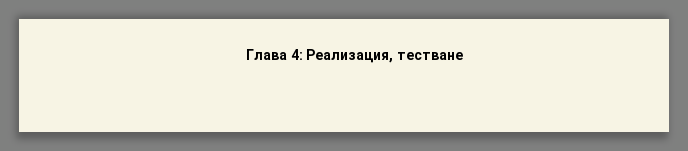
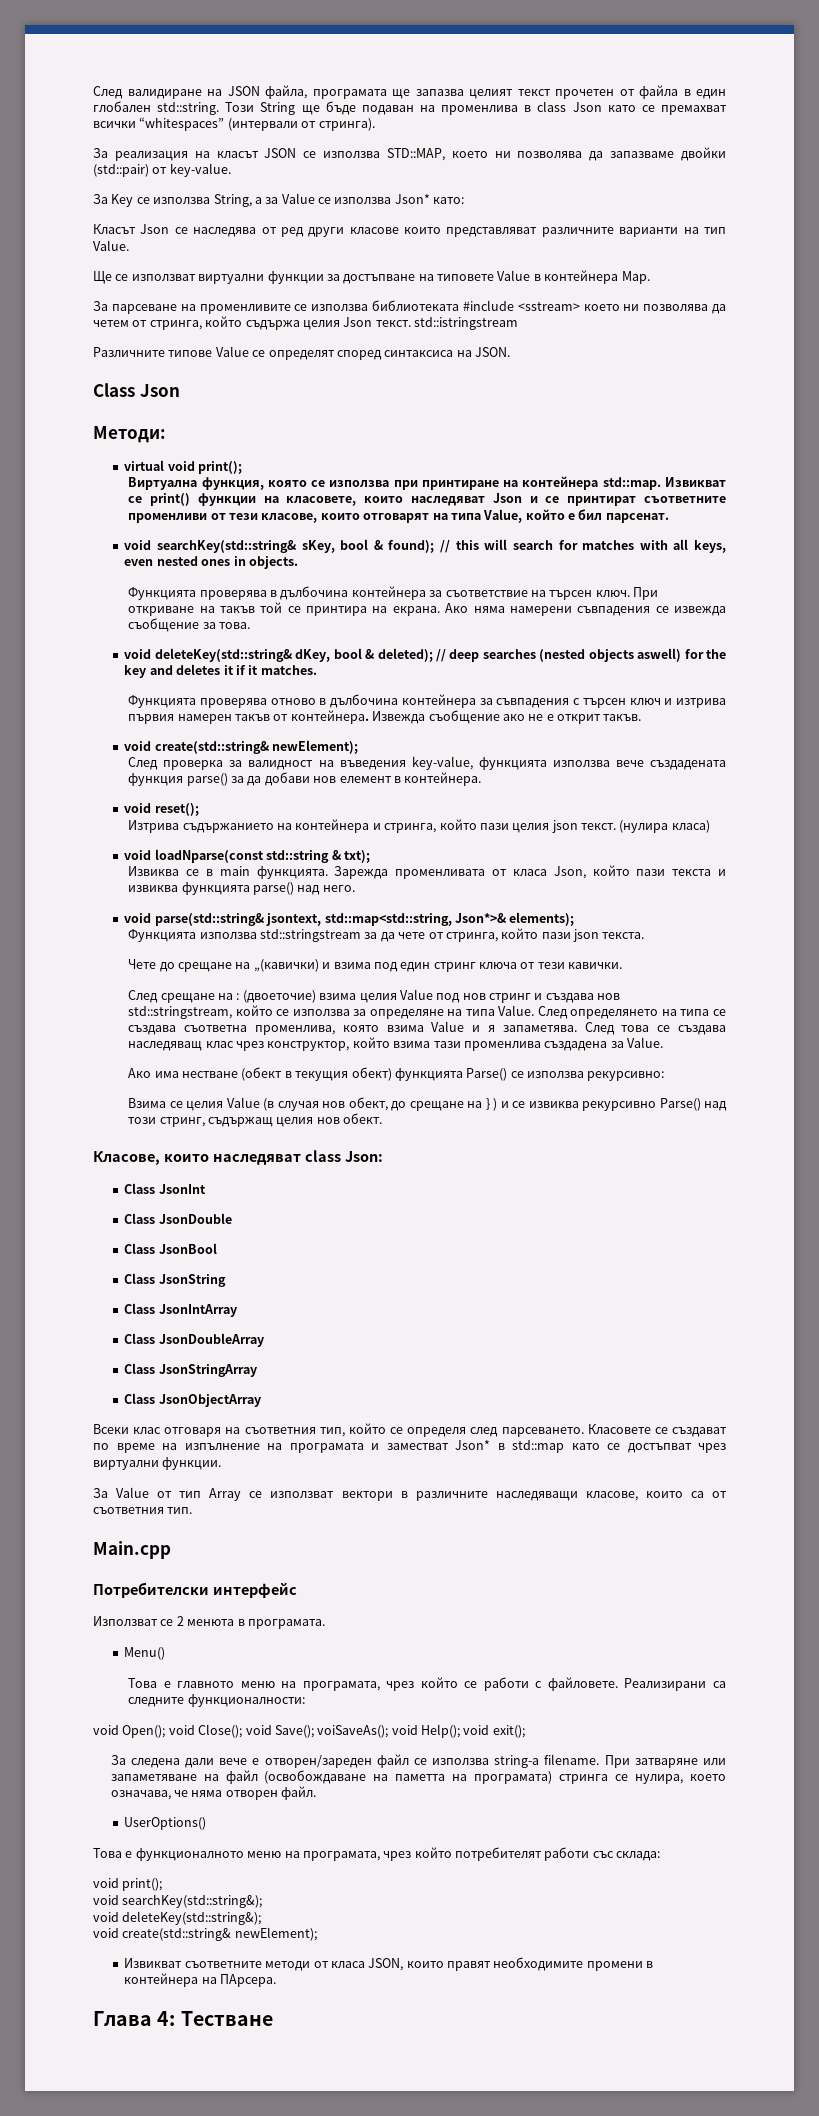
[245,49,464,63] Глава 4: Реализация, тестване -> [93,85,726,99] [93,101,727,115] [93,117,375,131] [93,147,726,161] [93,163,231,177] [93,193,465,207] [93,224,726,237] [93,240,129,251] [93,270,650,284] [93,300,727,314] [93,316,518,330] [93,346,510,360] [93,383,180,397] [93,426,166,443] [124,460,243,474] [128,476,726,490] [128,493,726,506] [128,509,669,523] [124,539,726,553] [124,556,298,569] [128,586,659,600] [128,602,727,616] [128,618,251,632] [124,648,726,662] [124,664,317,678] [128,694,726,708] [128,710,642,724] [124,740,359,754] [128,756,726,770] [128,772,482,786] [124,803,199,816] [128,819,710,833] [124,849,370,863] [128,865,727,879] [128,882,355,895] [124,912,575,926] [128,928,645,942] [128,959,623,972] [128,989,621,1003] [128,1005,726,1019] [128,1021,727,1035] [128,1037,664,1051] [128,1067,665,1081] [128,1097,727,1111] [128,1113,383,1127] [93,1150,383,1165] [124,1183,206,1194] [124,1213,232,1224] [124,1243,217,1254] [124,1273,226,1287] [124,1303,237,1317] [124,1333,264,1347] [124,1363,257,1377] [124,1393,261,1407] [93,1423,727,1437] [93,1440,726,1453] [93,1457,222,1470] [93,1487,727,1501] [93,1507,193,1514] [93,1541,171,1559] [93,1582,297,1598] [93,1616,325,1629] [124,1647,166,1660] [128,1677,726,1691] [128,1694,305,1707] [93,1724,525,1738] [110,1754,726,1768] [110,1770,726,1784] [110,1786,317,1800] [124,1817,207,1830] [93,1847,661,1861] [93,1878,163,1891] [93,1895,263,1908] [93,1911,262,1925] [93,1927,317,1941] [124,1957,654,1971] [124,1973,277,1987] [93,2011,273,2026] След валидиране на JSON файла, програмата ще запазва целият текст прочетен от файла в един глобален std::string. Този String ще бъде подаван на променлива в class Json като се премахват всички “whitespaces” (интервали от стринга). // За реализация на класът JSON се използва STD::MAP, което ни позволява да запазваме двойки (std::pair) от key-value. // За Key се използва String, а за Value се използва Json* като: // Класът Json се наследява от ред други класове които представляват различните варианти на тип Value. // Ще се използват виртуални функции за достъпване на типовете Value в контейнера Map. // За парсеване на променливите се използва библиотеката #include <sstream> което ни позволява да четем от стринга, който съдържа целия Json текст. std::istringstream // Различните типове Value се определят според синтаксиса на JSON. // Class Json // Методи: // virtual void print(); // Виртуална функция, която се използва при принтиране на контейнера std::map. Извикват се print() функции на класовете, които наследяват Json и се принтират съответните променливи от тези класове, които отговарят на типа Value, който е бил парсенат. // void searchKey(std::string& sKey, bool & found); // this will search for matches with all keys, even nested ones in objects. // Функцията проверява в дълбочина контейнера за съответствие на търсен ключ. При откриване на такъв той се принтира на екрана. Ако няма намерени съвпадения се извежда съобщение за това. // void deleteKey(std::string& dKey, bool & deleted); // deep searches (nested objects aswell) for the key and deletes it if it matches. // Функцията проверява отново в дълбочина контейнера за съвпадения с търсен ключ и изтрива първия намерен такъв от контейнера. Извежда съобщение ако не е открит такъв. // void create(std::string& newElement); // След проверка за валидност на въведения key-value, функцията използва вече създадената функция parse() за да добави нов елемент в контейнера. // void reset(); // Изтрива съдържанието на контейнера и стринга, който пази целия json текст. (нулира класа) // void loadNparse(const std::string & txt); // Извиква се в main функцията. Зарежда променливата от класа Json, който пази текста и извиква функцията parse() над него. // void parse(std::string& jsontext, std::map<std::string, Json*>& elements); // Функцията използва std::stringstream за да чете от стринга, който пази json текста. // Чете до срещане на „(кавички) и взима под един стринг ключа от тези кавички. // След срещане на : (двоеточие) взима целия Value под нов стринг и създава нов std::stringstream, който се използва за определяне на типа Value. След определянето на типа се създава съответна променлива, която взима Value и я запаметява. След това се създава наследяващ клас чрез конструктор, който взима тази променлива създадена за Value. // Ако има нестване (обект в текущия обект) функцията Parse() се използва рекурсивно: // Взима се целия Value (в случая нов обект, до срещане на } ) и се извиква рекурсивно Parse() над този стринг, съдържащ целия нов обект. // Класове, които наследяват class Json: // Class JsonInt // Class JsonDouble // Class JsonBool // Class JsonString // Class JsonIntArray // Class JsonDoubleArray // Class JsonStringArray // Class JsonObjectArray // Всеки клас отговаря на съответния тип, който се определя след парсеването. Класовете се създават по време на изпълнение на програмата и заместват Json* в std::map като се достъпват чрез виртуални функции. // За Value от тип Array се използват вектори в различните наследяващи класове, които са от съответния тип. // Main.cpp // Потребителски интерфейс // Използват се 2 менюта в програмата. // Menu() // Това е главното меню на програмата, чрез който се работи с файловете. Реализирани са следните функционалности: // void Open(); void Close(); void Save(); voiSaveAs(); void Help(); void exit(); // За следена дали вече е отворен/зареден файл се използва string-a filenamе. При затваряне или запаметяване на файл (освобождаване на паметта на програмата) стринга се нулира, което означава, че няма отворен файл. // UserOptions() // Това е функционалното меню на програмата, чрез който потребителят работи със склада: // void print(); // void searchKey(std::string&); // void deleteKey(std::string&); // void create(std::string& newElement); // Извикват съответните методи от класа JSON, които правят необходимите промени в контейнера на ПАрсера. // Глава 4: Тестване

